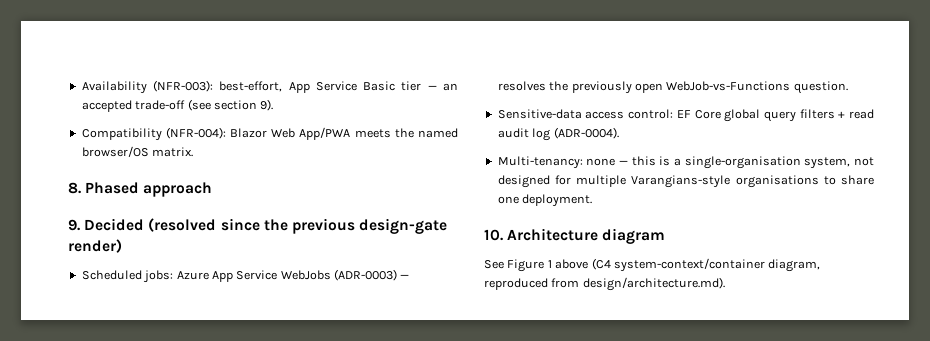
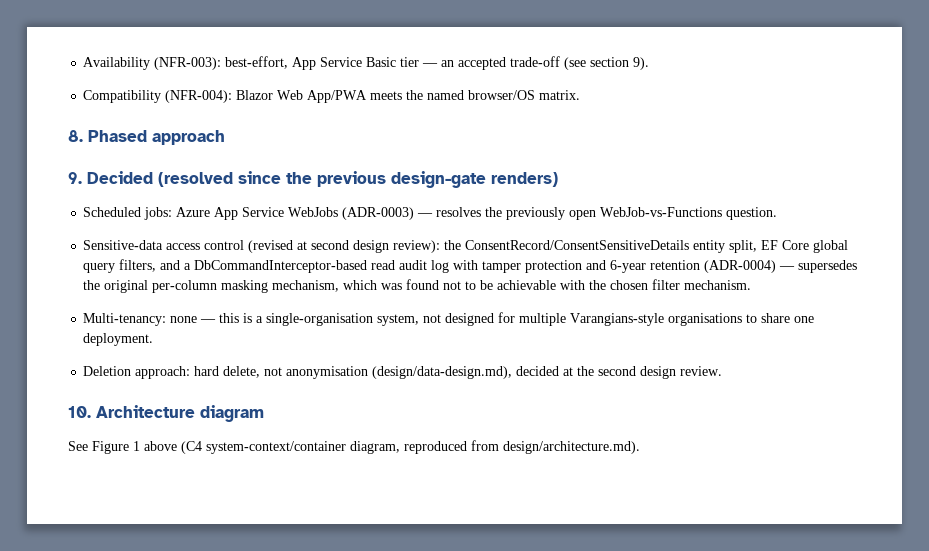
[68,239,122,253] render) -> [491,172,558,187] renders)
[628,109,875,122] [497,127,619,141] control: EF Core global query filters + read audit log (ADR-0004). -> [204,240,849,253] [83,259,858,273] [83,279,752,293] control (revised at second design review): the ConsentRecord/ConsentSensitiveDetails entity split, EF Core global query filters, and a DbCommandInterceptor-based read audit log with tamper protection and 6-year retention (ADR-0004) — supersedes the original per-column masking mechanism, which was found not to be achievable with the chosen filter mechanism.
(593, 200) none -> [83,366,723,379] // Deletion approach: hard delete, not anonymisation (design/data-design.md), decided at the second design review.

